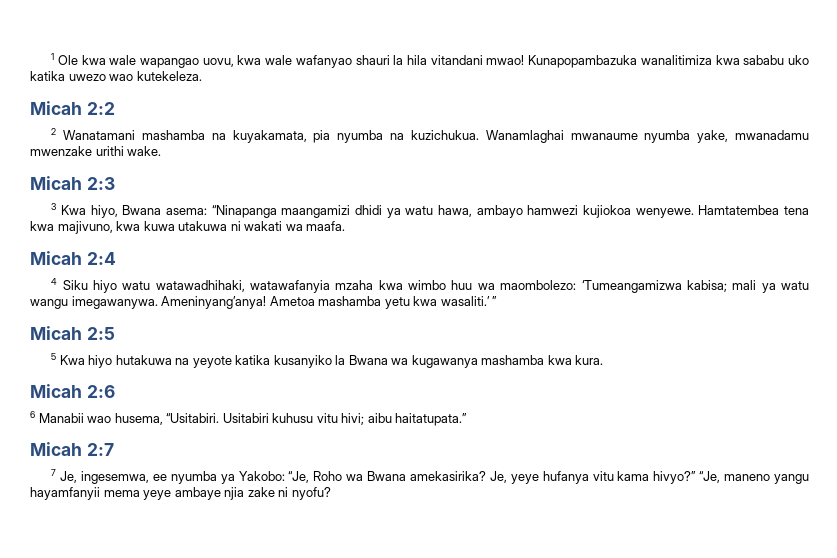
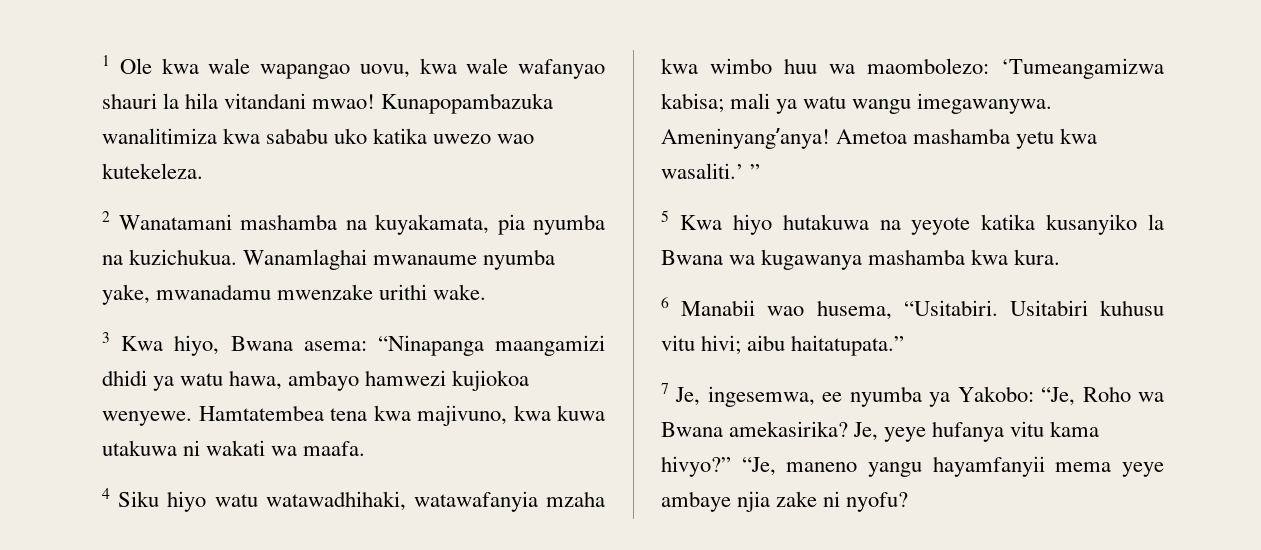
[30,101,115,115] // Micah 2:2 -> (203, 171) none
[30,176,115,190] // Micah 2:3 -> (487, 292) none
[30,251,116,265] // Micah 2:4 -> (366, 448) none
[30,326,115,340] // Micah 2:5 -> (761, 171) none
[30,384,115,398] // Micah 2:6 -> (1061, 257) none
[30,442,114,456] // Micah 2:7 -> (905, 345) none

